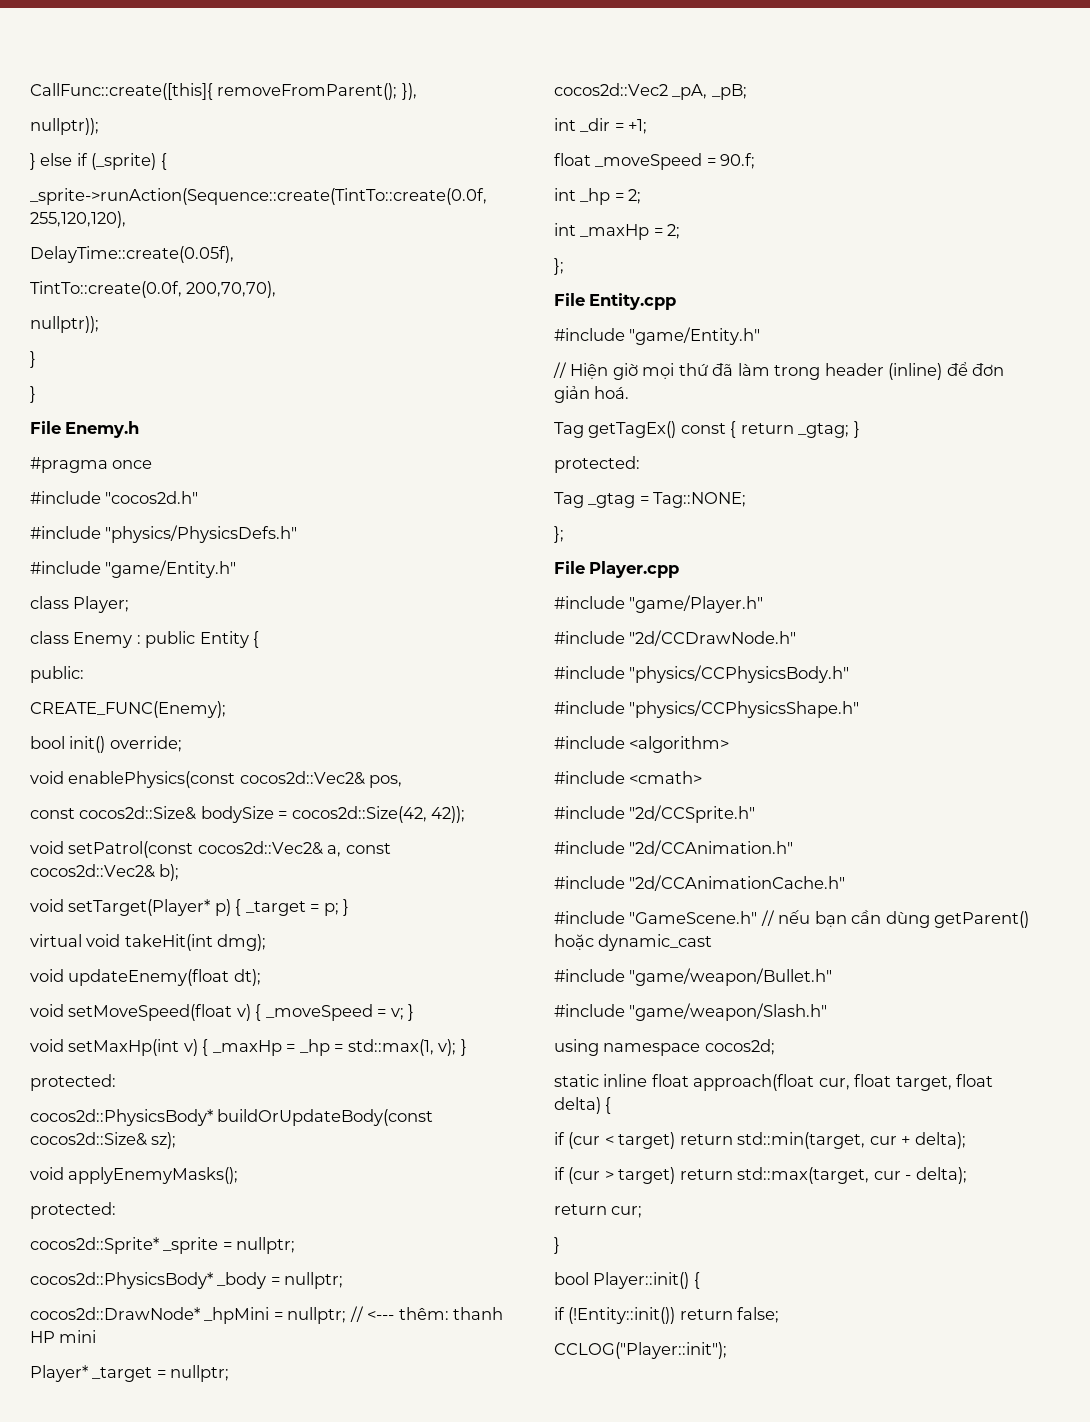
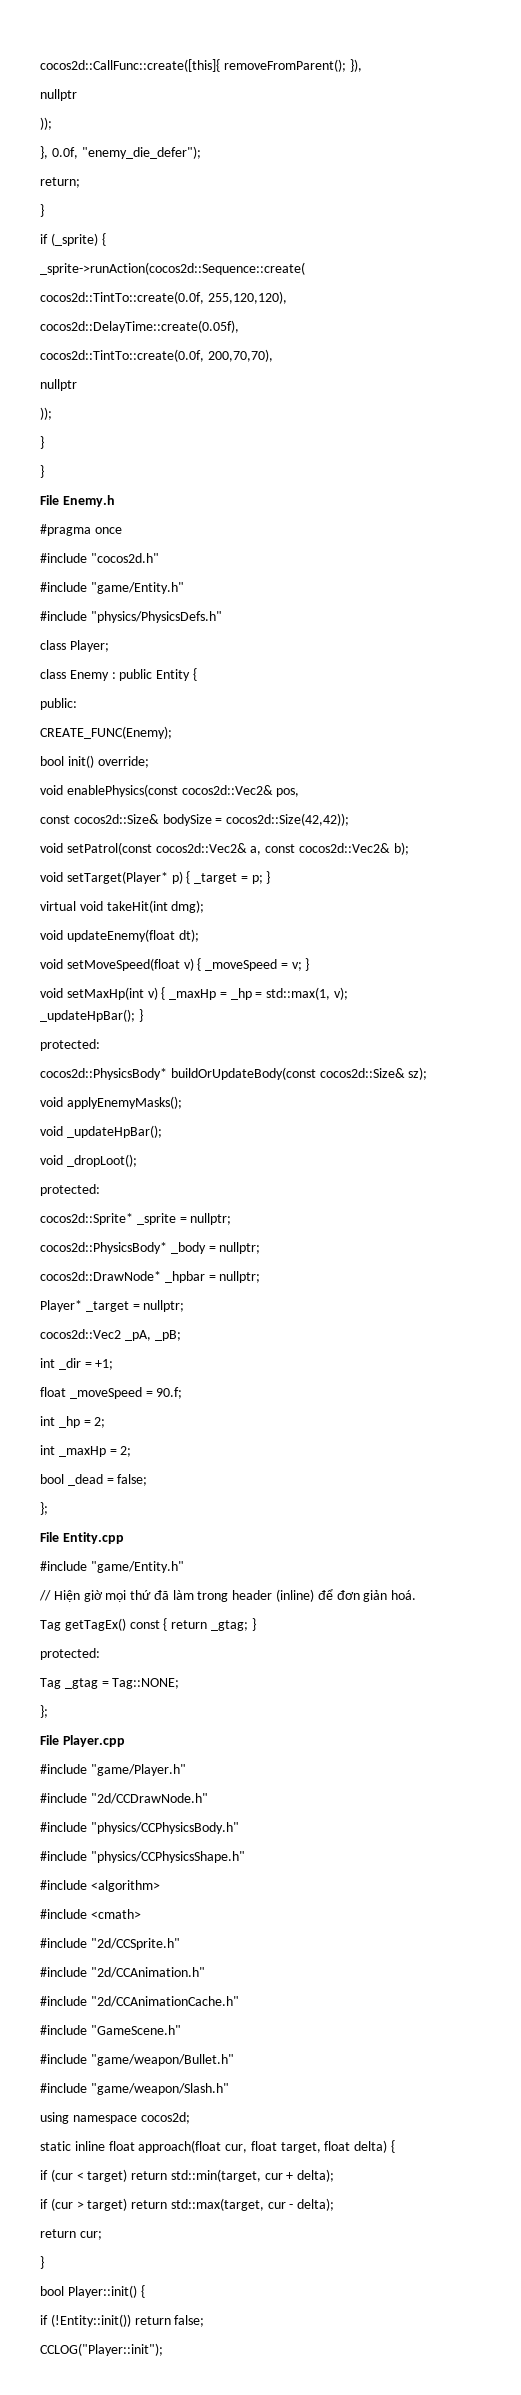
[30,83,213,100] CallFunc::create([this]{ -> [40,59,220,72] cocos2d::CallFunc::create([this]{
[30,118,99,135] [30,153,73,170] nullptr)); // } else -> [40,89,77,101] [40,117,52,130] [40,146,201,159] [40,177,80,188] [40,204,44,217] nullptr // )); // }, 0.0f, "enemy_die_defer"); // return; // } //
[30,188,487,205] _sprite->runAction(Sequence::create(TintTo::create(0.0f, -> [40,262,305,275] [40,291,204,304] _sprite->runAction(cocos2d::Sequence::create( // cocos2d::TintTo::create(0.0f,
[30,246,234,263] [30,281,182,298] DelayTime::create(0.05f), // TintTo::create(0.0f, -> [40,320,239,333] [40,349,204,362] cocos2d::DelayTime::create(0.05f), // cocos2d::TintTo::create(0.0f,
[30,316,99,333] nullptr)); -> [40,379,77,391] [40,407,52,420] nullptr // ));
[105,525,298,543] [30,560,237,578] "physics/PhysicsDefs.h" // #include "game/Entity.h" -> [90,582,184,594] [40,611,222,623] "game/Entity.h" // #include "physics/PhysicsDefs.h"
[291,806,466,823] cocos2d::Size(42, 42)); -> [226,813,350,826] cocos2d::Size(42,42));
(457, 1047) none -> [40,1009,135,1022] _updateHpBar();
(239, 1175) none -> [40,1125,162,1138] [40,1154,137,1167] // void _updateHpBar(); // void _dropLoot();
[204,1306,504,1324] [30,1330,97,1343] _hpMini = nullptr; // <--- thêm: thanh HP mini -> [164,1271,261,1283] _hpbar = nullptr;
(681, 231) none -> [40,1474,148,1486] // bool _dead = false;
[760,910,1030,928] [554,934,713,951] // nếu bạn cần dùng getParent() hoặc dynamic_cast -> (181, 2030) none

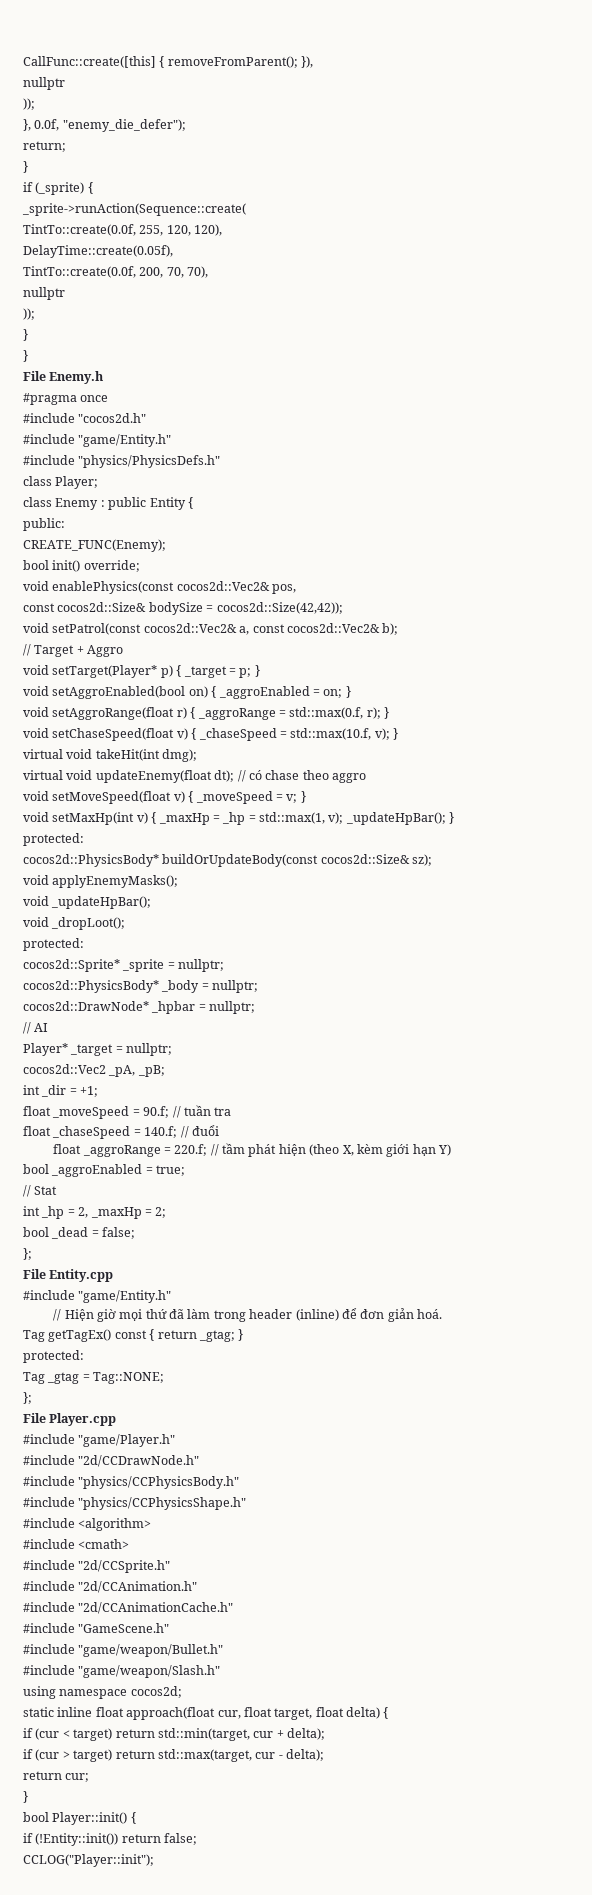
[40,59,220,72] cocos2d::CallFunc::create([this]{ -> [23,56,165,68] CallFunc::create([this] {
[40,262,305,275] [40,291,287,304] [40,320,239,333] [40,349,273,362] _sprite->runAction(cocos2d::Sequence::create( // cocos2d::TintTo::create(0.0f, 255,120,120), // cocos2d::DelayTime::create(0.05f), // cocos2d::TintTo::create(0.0f, 200,70,70), -> [22,203,246,216] [23,224,223,236] [23,245,173,258] [23,266,209,278] _sprite->runAction(Sequence::create( // TintTo::create(0.0f, 255, 120, 120), // DelayTime::create(0.05f), // TintTo::create(0.0f, 200, 70, 70),
(409, 848) none -> [23,644,124,657] // // Target + Aggro
(271, 877) none -> [23,686,351,699] [23,707,389,720] [23,728,398,741] // void setAggroEnabled(bool on) { _aggroEnabled = on; } // void setAggroRange(float r) { _aggroRange = std::max(0.f, r); } // void setChaseSpeed(float v) { _chaseSpeed = std::max(10.f, v); }
(205, 906) none -> [23,770,63,780] virtual
(199, 935) none -> [237,770,366,783] // có chase theo aggro
(261, 1277) none -> [23,1022,49,1034] // // AI
(183, 1393) none -> [172,1105,232,1118] [23,1125,219,1139] [53,1143,452,1157] [23,1164,186,1177] [23,1185,58,1197] // tuần tra // float _chaseSpeed = 140.f; // đuổi // float _aggroRange = 220.f; // tầm phát hiện (theo X, kèm giới hạn Y) // bool _aggroEnabled = true; // // Stat
[94,1417,106,1428] [40,1445,55,1455] 2; // int -> [78,1207,89,1218] 2,

